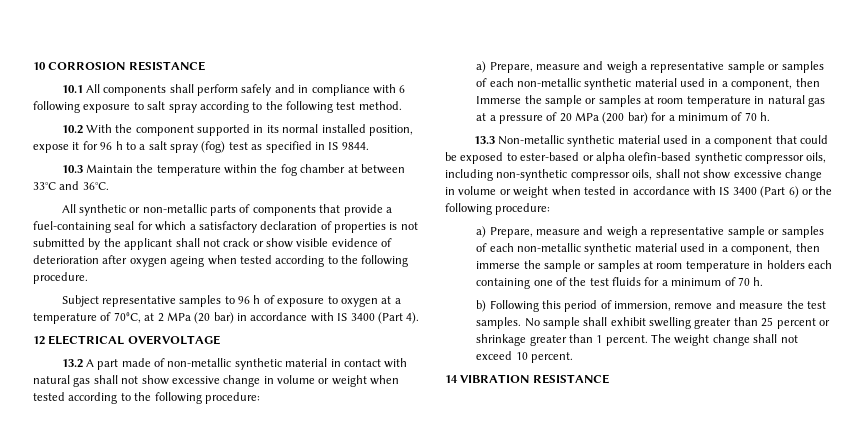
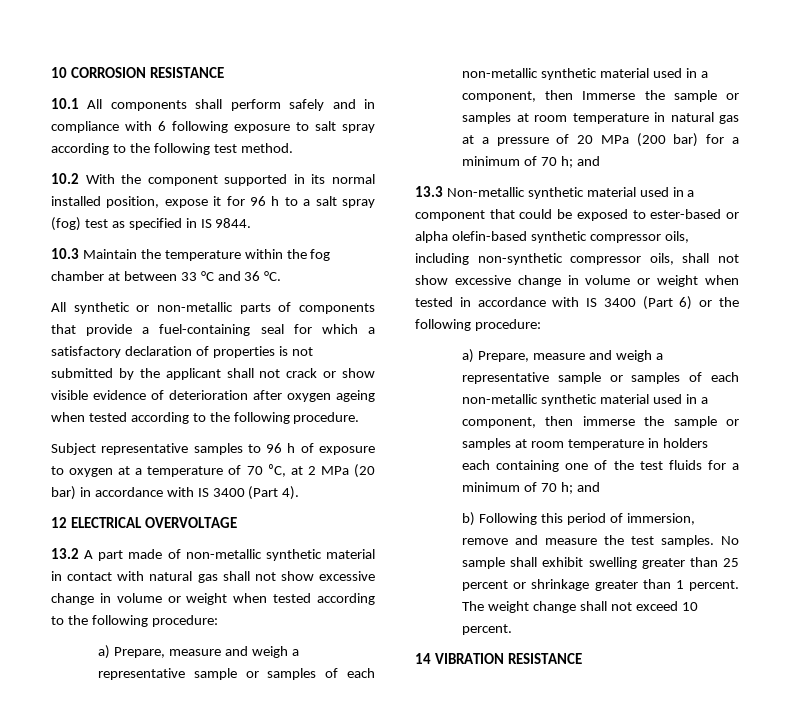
[33,181,109,190] 33°C and 36°C. -> [180,271,282,281] 33 °C and 36 °C.
[113,312,141,323] 70⁰C, -> [246,464,286,477] 70 ⁰C,
[760,112,771,121] h. -> [560,156,600,168] h; and
[753,277,764,286] h. -> [560,482,600,494] h; and

